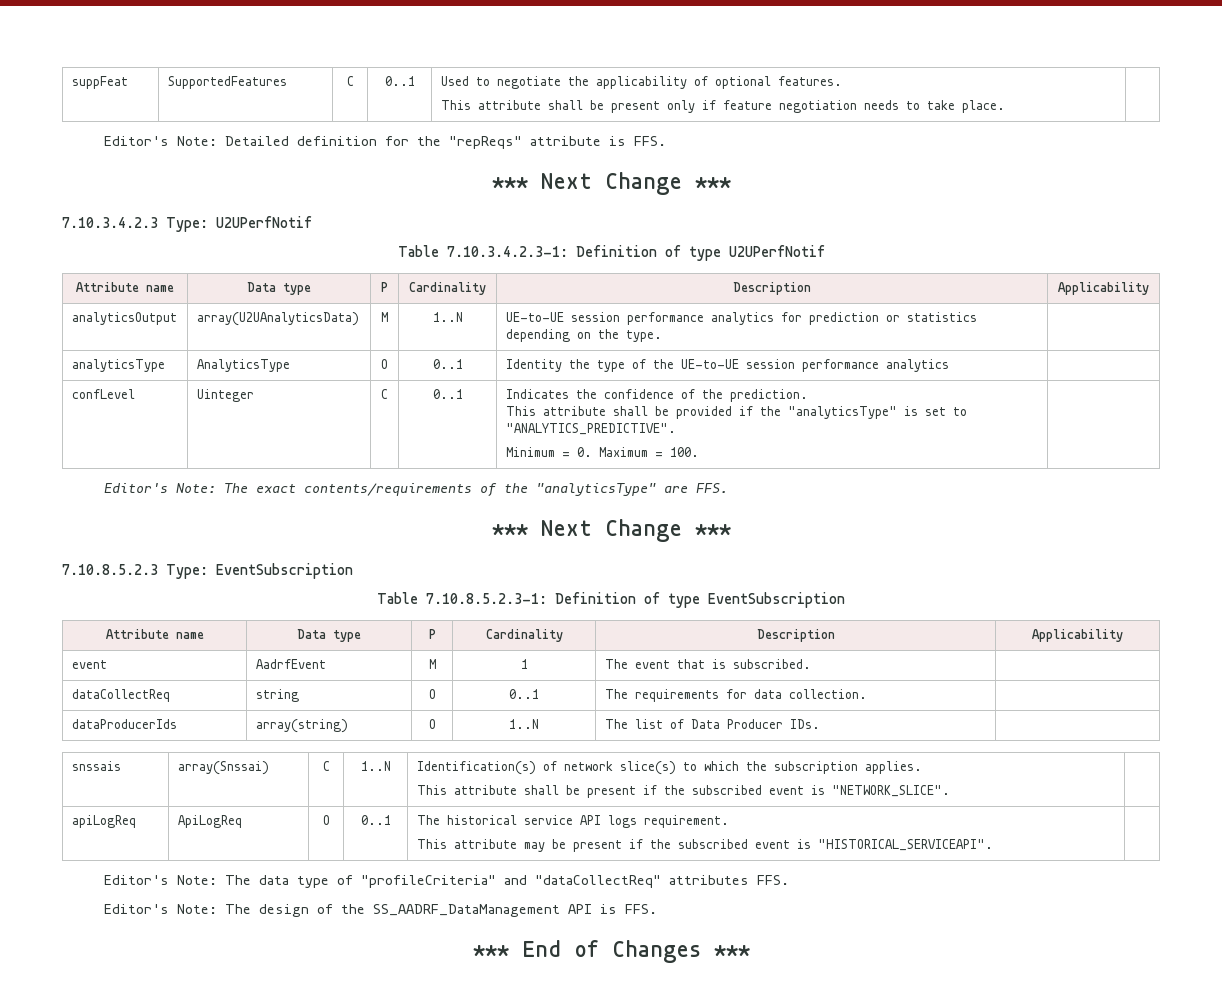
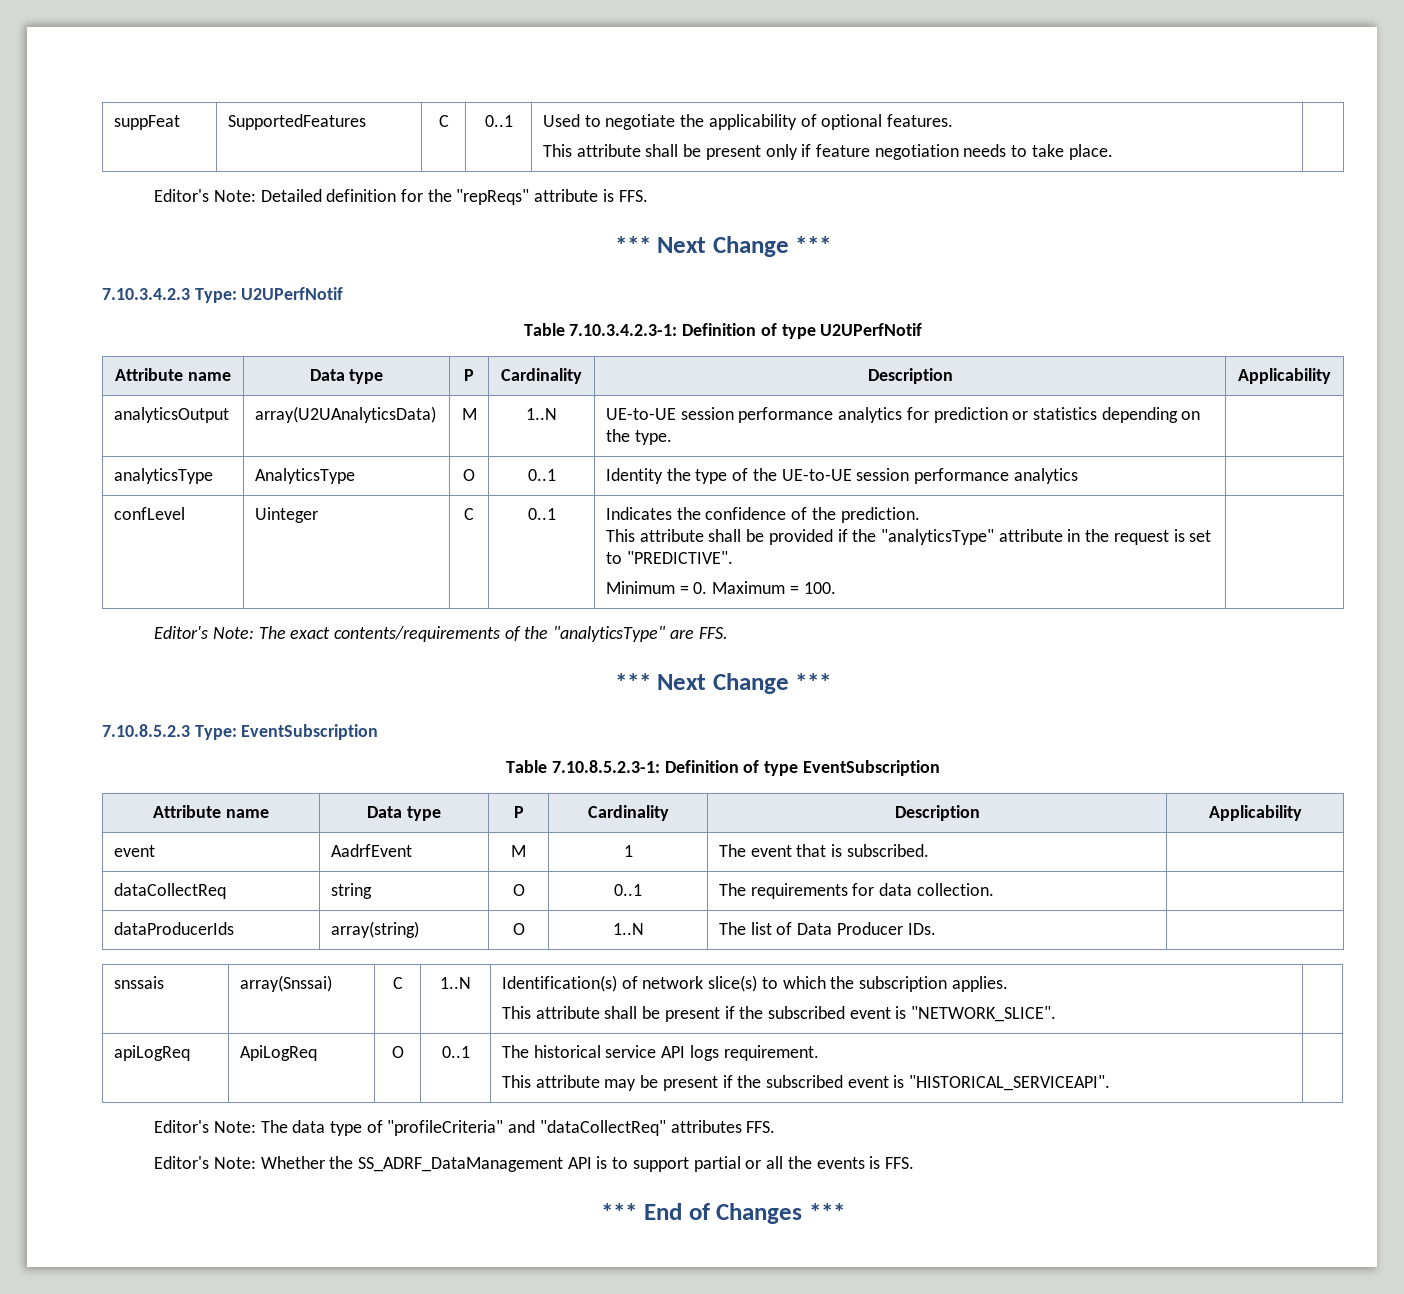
(897, 412) none -> [998,529,1169,545] attribute in the request
[505,423,676,435] "ANALYTICS_PREDICTIVE". -> [626,551,733,564] "PREDICTIVE".
[224,904,592,917] The design of the SS_AADRF_DataManagement API -> [260,1156,865,1172] Whether the SS_ADRF_DataManagement API is to support partial or all the events

